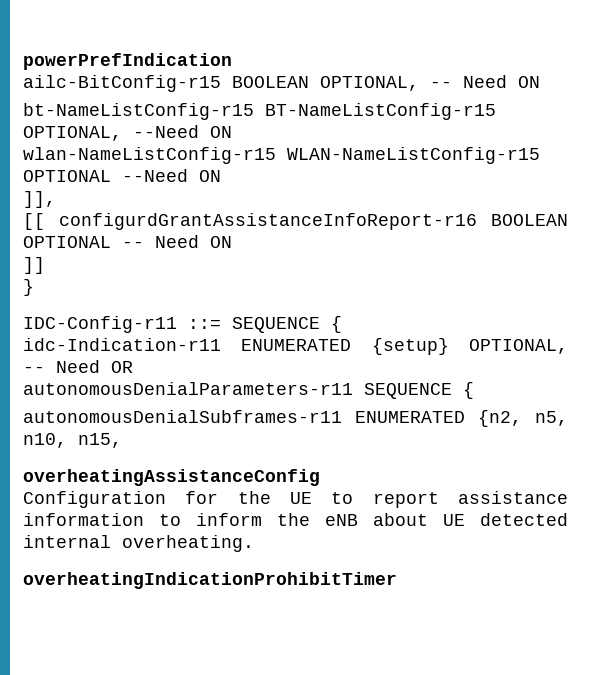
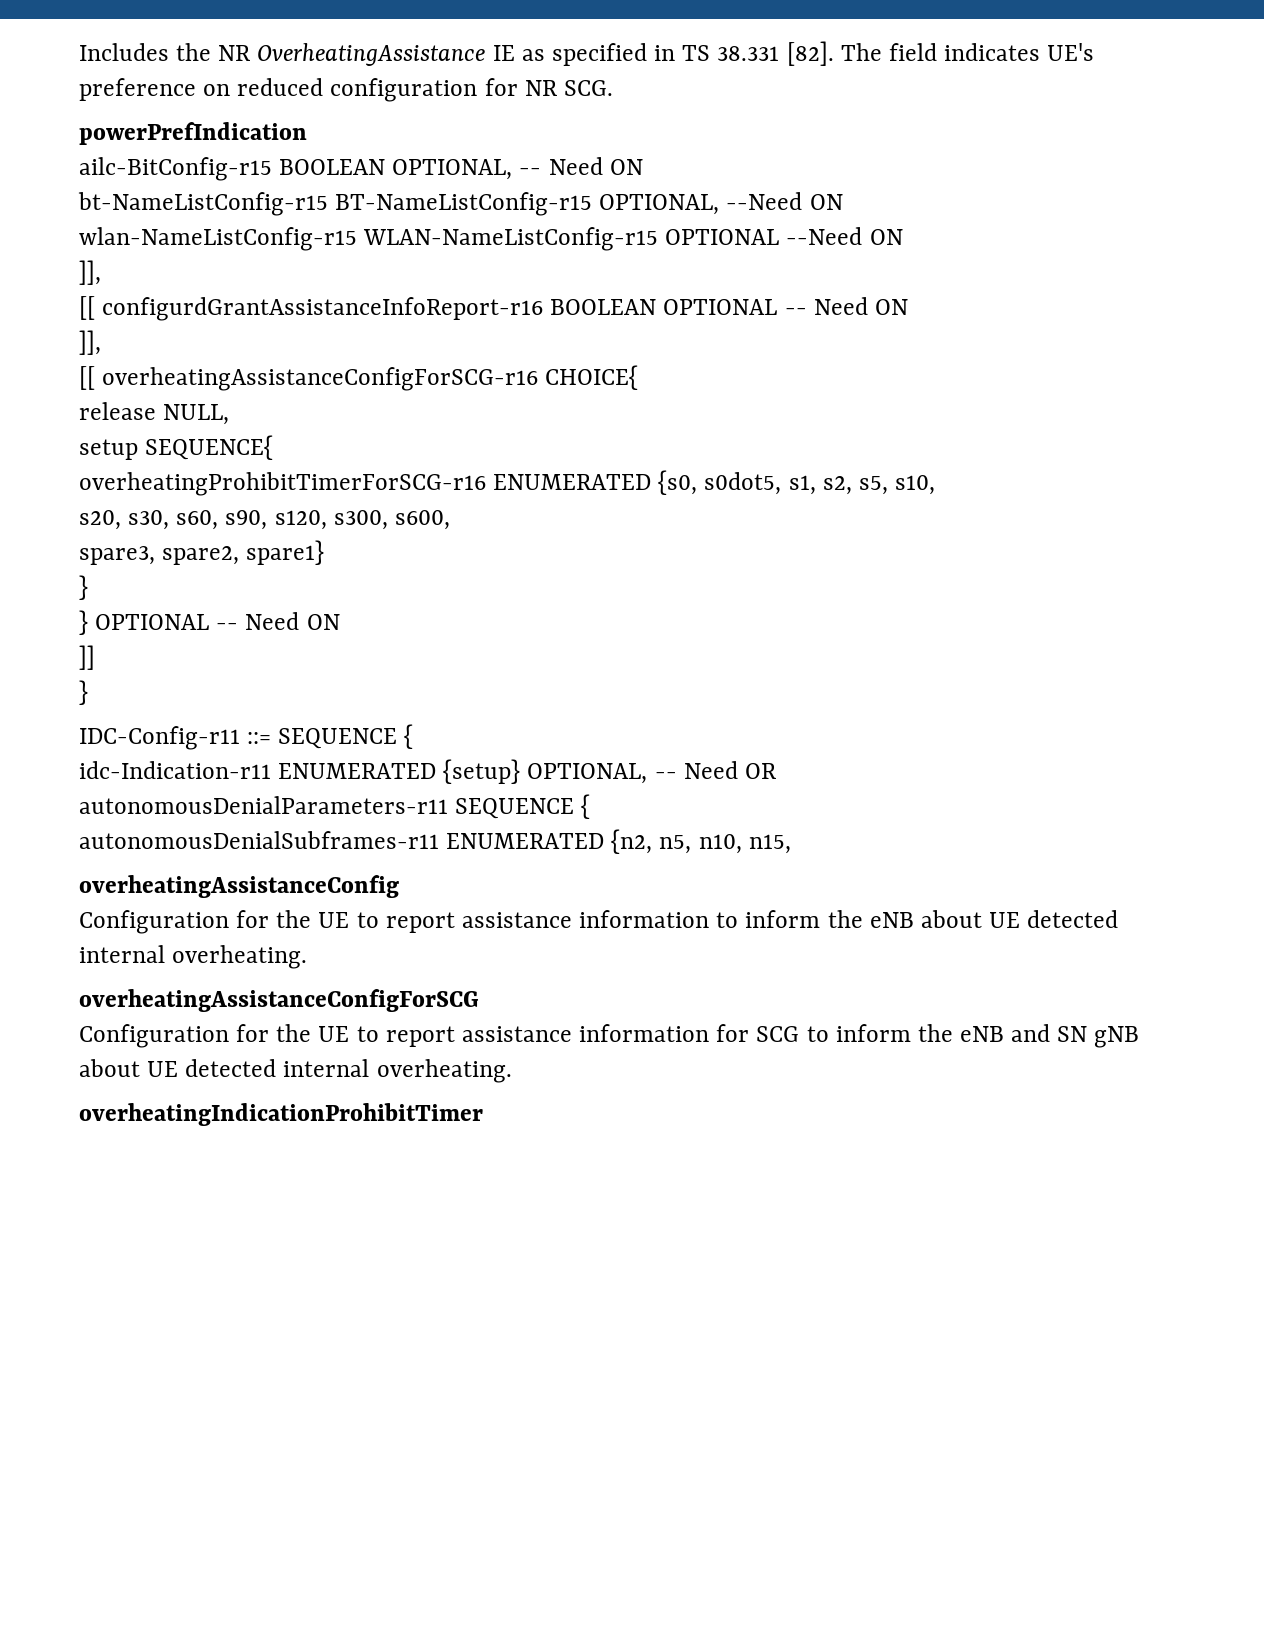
(23, 61) none -> [79,41,1095,66] [79,78,613,102] Includes the NR OverheatingAssistance IE as specified in TS 38.331 [82]. The field indicates UE's preference on reduced configuration for NR SCG. //
(232, 242) none -> [79,330,101,355] [79,365,639,391] [79,402,230,425] [79,435,274,460] [79,470,936,496] [79,510,450,530] [79,540,325,565] [79,575,88,600] [79,610,340,635] // ]], // [[ overheatingAssistanceConfigForSCG-r16 CHOICE{ // release NULL, // setup SEQUENCE{ // overheatingProhibitTimerForSCG-r16 ENUMERATED {s0, s0dot5, s1, s2, s5, s10, // s20, s30, s60, s90, s120, s300, s600, // spare3, spare2, spare1} // } // } OPTIONAL -- Need ON
(254, 543) none -> [79,989,479,1012] [79,1024,1140,1048] [79,1059,512,1083] // overheatingAssistanceConfigForSCG // Configuration for the UE to report assistance information for SCG to inform the eNB and SN gNB about UE detected internal overheating.

